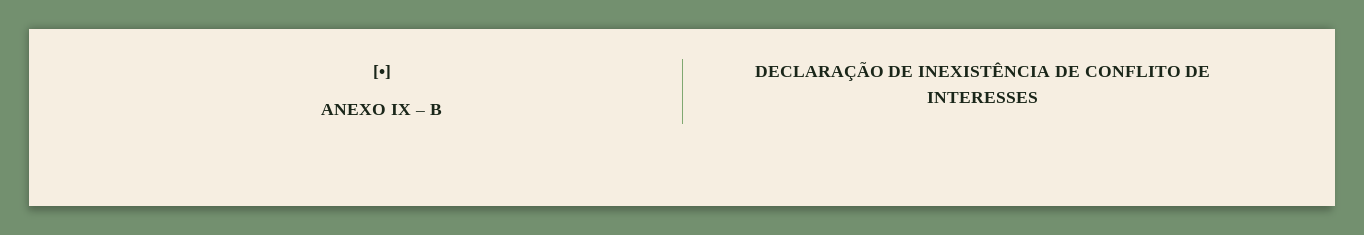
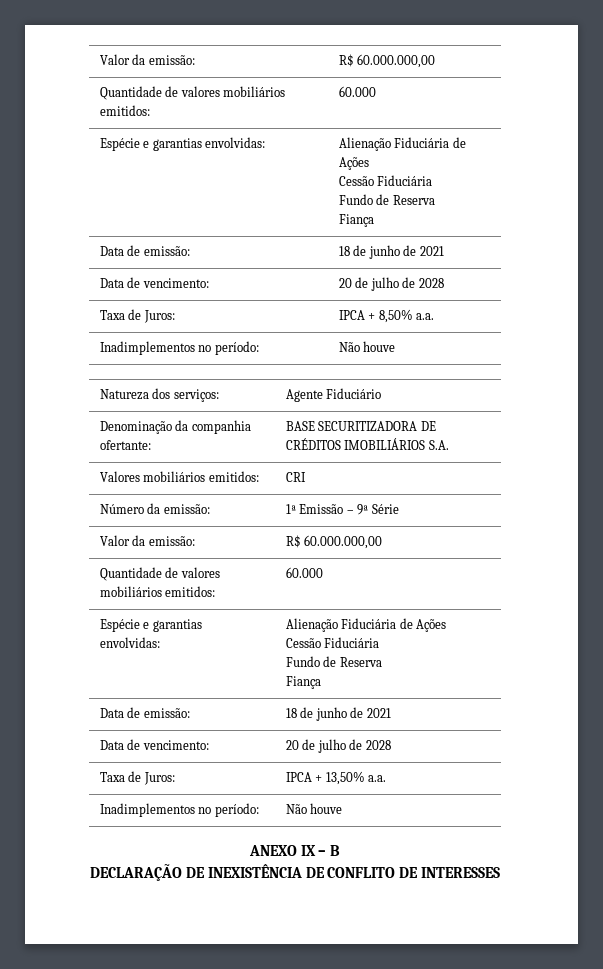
[372,65,391,79] [•] -> [99,54,195,65] [338,54,436,68] [99,86,286,100] [99,105,150,116] [338,86,376,97] [99,137,266,151] [338,137,466,151] [338,157,369,170] [338,175,433,186] [338,194,435,205] [338,214,374,227] [99,245,190,256] [338,245,444,259] [99,277,209,288] [338,277,444,291] [99,309,175,323] [338,309,435,323] [99,341,259,355] [338,341,396,352] [99,388,219,402] [285,388,382,402] [99,420,251,434] [99,440,151,450] [285,421,436,431] [285,438,449,450] [99,471,259,482] [285,472,306,482] [99,503,210,514] [285,504,399,515] [99,535,195,546] [285,535,383,549] [99,567,220,581] [99,586,216,597] [285,567,323,578] [99,619,202,632] [99,637,160,648] [285,618,447,632] [285,637,380,648] [285,656,382,667] [285,676,321,689] [99,707,190,718] [285,707,391,721] [99,739,209,750] [285,739,391,753] [99,771,175,785] [285,771,387,785] [99,803,259,817] [285,803,343,814] Valor da emissão: | R$ 60.000.000,00 // Quantidade de valores mobiliários emitidos: | 60.000 // Espécie e garantias envolvidas: | Alienação Fiduciária de Ações // Cessão Fiduciária // Fundo de Reserva // Fiança // Data de emissão: | 18 de junho de 2021 // Data de vencimento: | 20 de julho de 2028 // Taxa de Juros: | IPCA + 8,50% a.a. // Inadimplementos no período: | Não houve // Natureza dos serviços: | Agente Fiduciário // Denominação da companhia ofertante: | BASE SECURITIZADORA DE CRÉDITOS IMOBILIÁRIOS S.A. // Valores mobiliários emitidos: | CRI // Número da emissão: | 1ª Emissão – 9ª Série // Valor da emissão: | R$ 60.000.000,00 // Quantidade de valores mobiliários emitidos: | 60.000 // Espécie e garantias envolvidas: | Alienação Fiduciária de Ações // Cessão Fiduciária // Fundo de Reserva // Fiança // Data de emissão: | 18 de junho de 2021 // Data de vencimento: | 20 de julho de 2028 // Taxa de Juros: | IPCA + 13,50% a.a. // Inadimplementos no período: | Não houve

